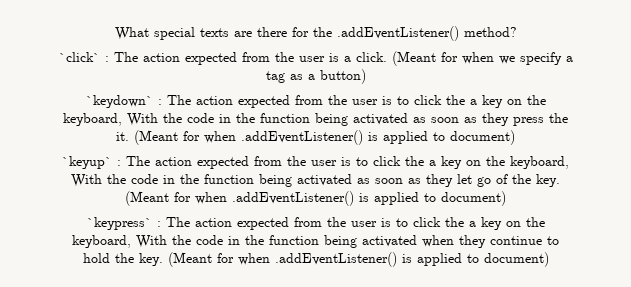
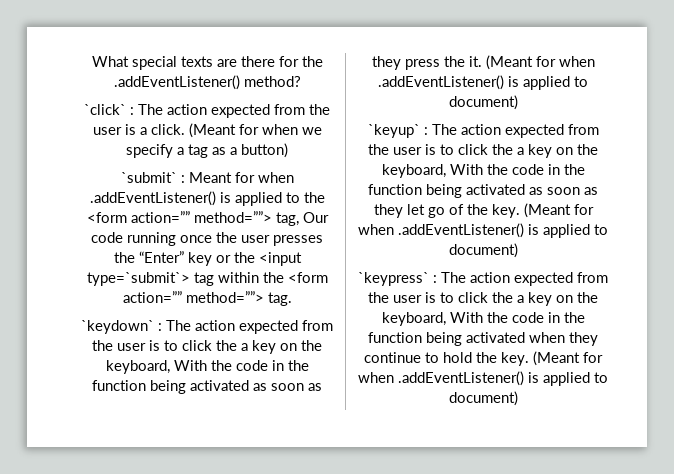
(366, 76) none -> [120,172,294,183] [89,191,325,206] [86,211,329,226] [91,232,323,246] [113,251,302,266] [86,272,328,286] [122,291,292,306] // `submit` : Meant for when .addEventListener() is applied to the <form action=”” method=””> tag, Our code running once the user presses the “Enter” key or the <input type=`submit`> tag within the <form action=”” method=””> tag.

